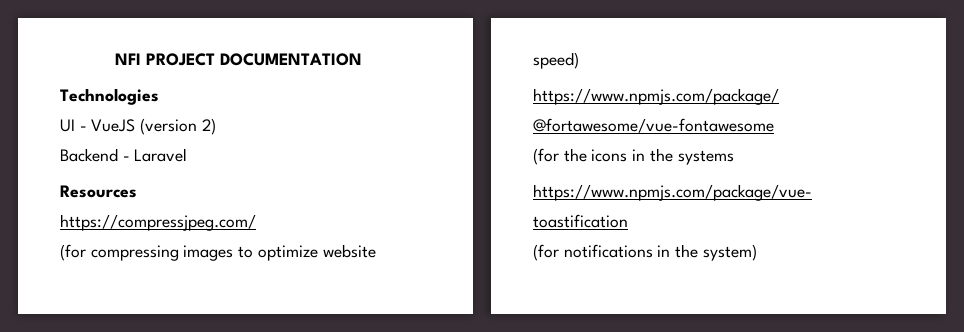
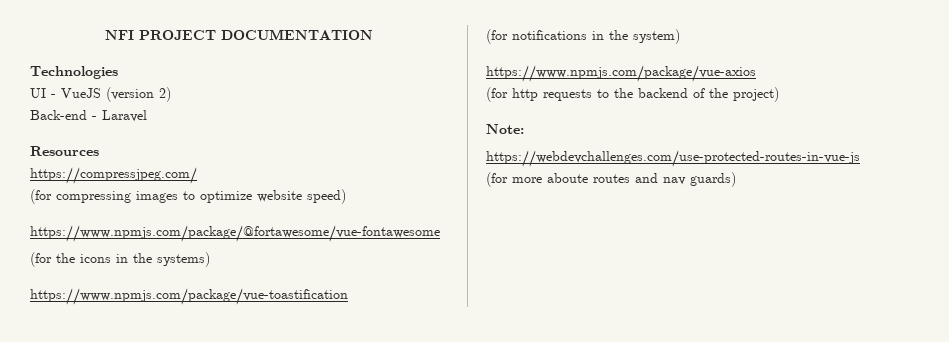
[60,148,118,162] Backend -> [30,110,87,120] Back-end
[677,150,734,165] systems -> [157,252,210,267] systems)
(757, 252) none -> [486,65,756,82] [486,87,779,102] [486,124,524,134] [486,150,860,167] [486,172,736,187] // https://www.npmjs.com/package/vue-axios // (for http requests to the backend of the project) // Note: // https://webdevchallenges.com/use-protected-routes-in-vue-js // (for more aboute routes and nav guards)

